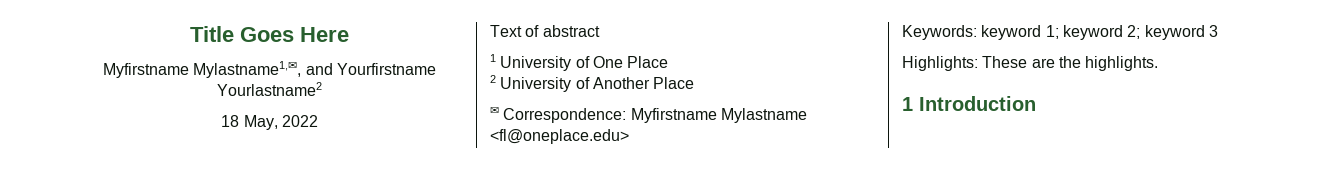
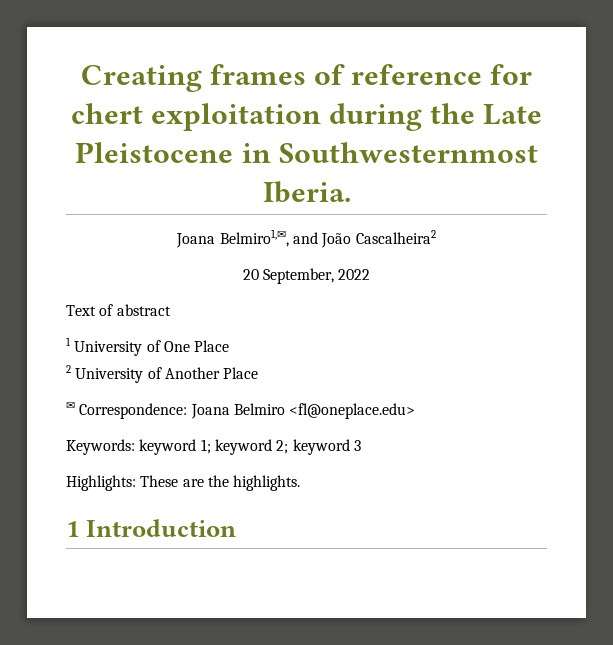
[190,26,349,42] [103,61,436,78] [217,82,322,96] [221,115,278,130] Title Goes Here // Myfirstname Mylastname1,✉, and Yourfirstname Yourlastname2 // 18 May, -> [80,64,533,92] [70,103,543,131] [75,142,538,163] [262,181,351,203] [176,229,436,248] [242,268,334,284] Creating frames of reference for chert exploitation during the Late Pleistocene in Southwesternmost Iberia. // Joana Belmiro1,✉, and João Cascalheira2 // 20 September,
[630,108,807,123] Myfirstname Mylastname -> [190,403,285,419] Joana Belmiro

